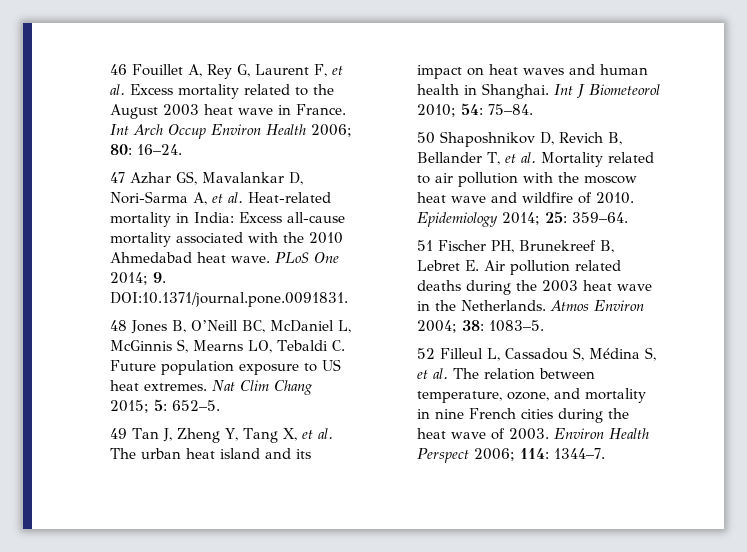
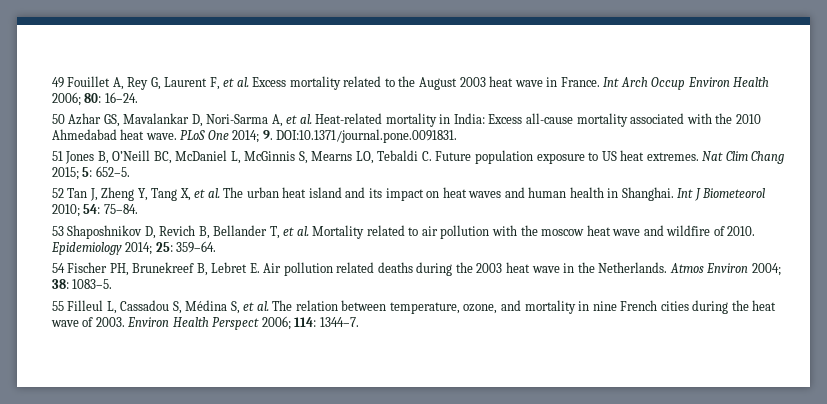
[109,64,127,75] 46 -> [51,77,64,88] 49
[109,172,125,183] 47 -> [51,114,65,124] 50
[109,320,127,331] 48 -> [51,151,63,161] 51
[109,428,127,439] 49 -> [51,188,64,198] 52
[416,132,435,144] 50 -> [51,226,64,236] 53
[416,240,433,251] 51 -> [51,263,65,273] 54
[416,348,435,359] 52 -> [51,301,64,311] 55

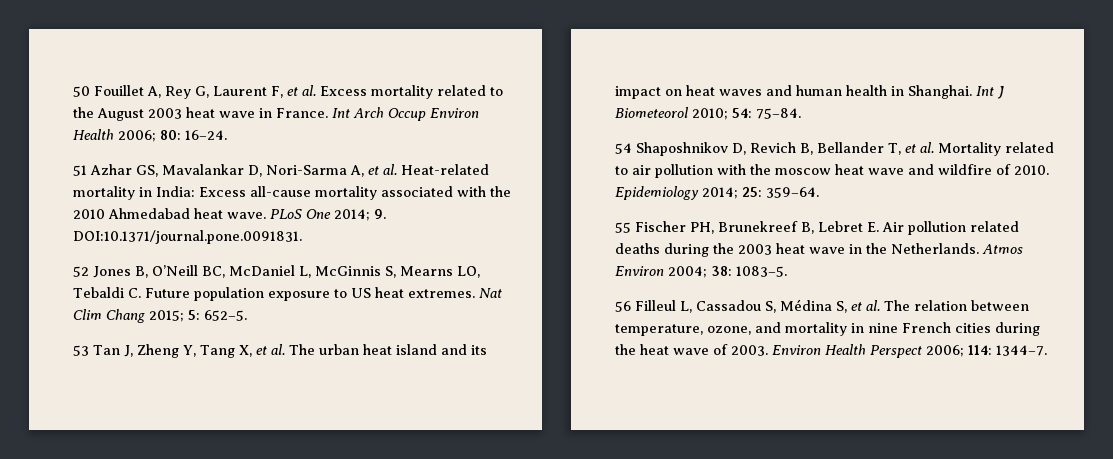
[51,77,64,88] 49 -> [73,86,91,97] 50
[51,114,65,124] 50 -> [73,165,88,176] 51
[51,151,63,161] 51 -> [73,266,90,277] 52
[51,188,64,198] 52 -> [73,345,90,356] 53
[51,226,64,236] 53 -> [615,143,633,154] 54
[51,263,65,273] 54 -> [615,222,632,233] 55
[51,301,64,311] 55 -> [615,301,632,312] 56

